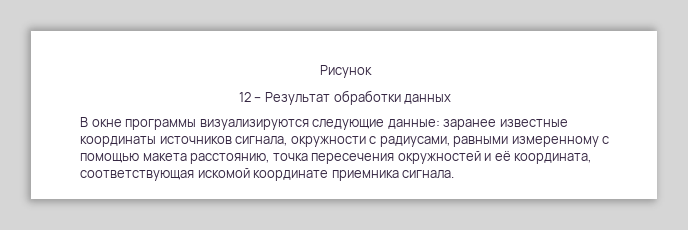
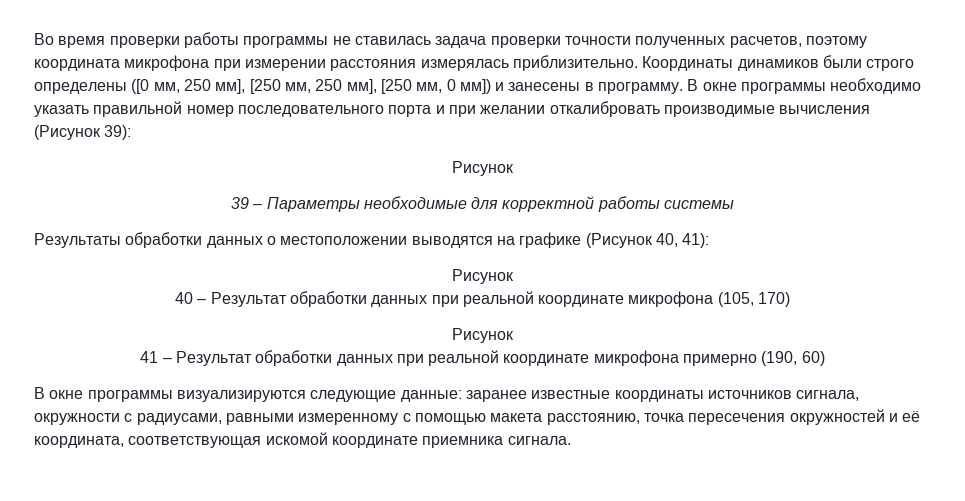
[319,65,372,78] [238,90,452,105] Рисунок // 12 – Результат обработки данных -> [34,32,867,48] [34,55,915,71] [34,78,922,94] [34,101,871,117] [34,125,132,140] [452,161,514,176] [230,196,735,212] [34,232,710,248] [452,269,514,284] [174,291,791,307] [452,328,514,343] [140,350,825,366] Во время проверки работы программы не ставилась задача проверки точности полученных расчетов, поэтому координата микрофона при измерении расстояния измерялась приблизительно. Координаты динамиков были строго определены ([0 мм, 250 мм], [250 мм, 250 мм], [250 мм, 0 мм]) и занесены в программу. В окне программы необходимо указать правильной номер последовательного порта и при желании откалибровать производимые вычисления (Рисунок 39): // Рисунок // 39 – Параметры необходимые для корректной работы системы // Результаты обработки данных о местоположении выводятся на графике (Рисунок 40, 41): // Рисунок // 40 – Результат обработки данных при реальной координате микрофона (105, 170) // Рисунок // 41 – Результат обработки данных при реальной координате микрофона примерно (190, 60)

